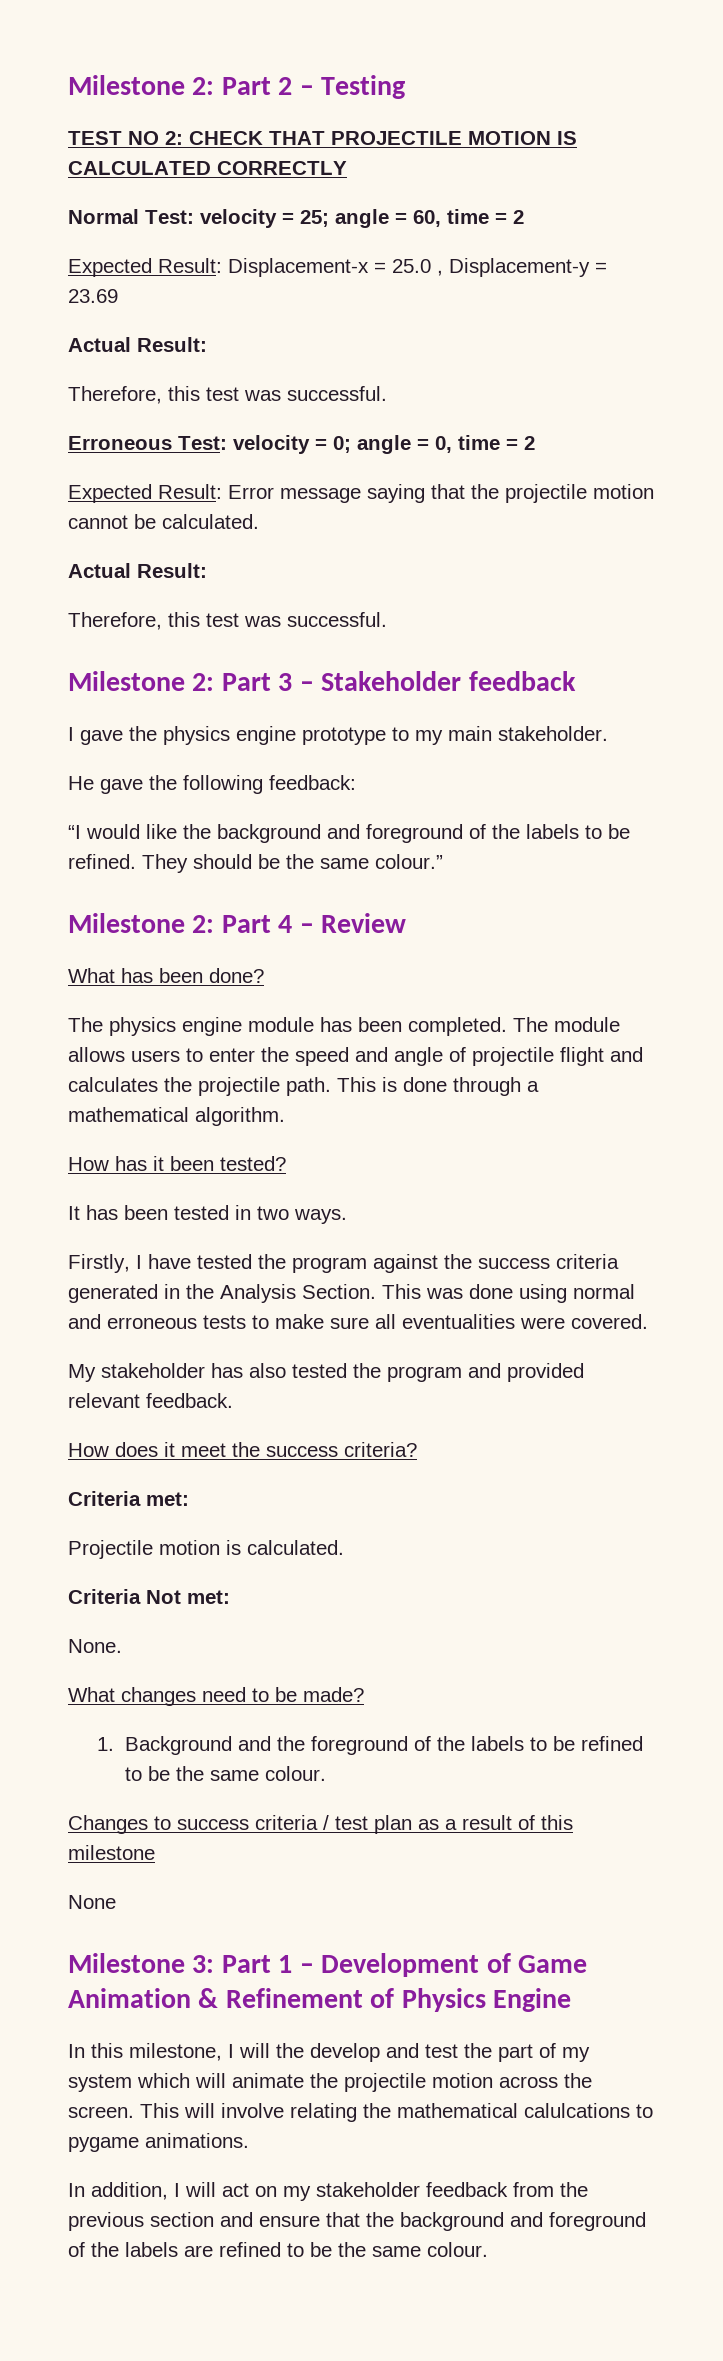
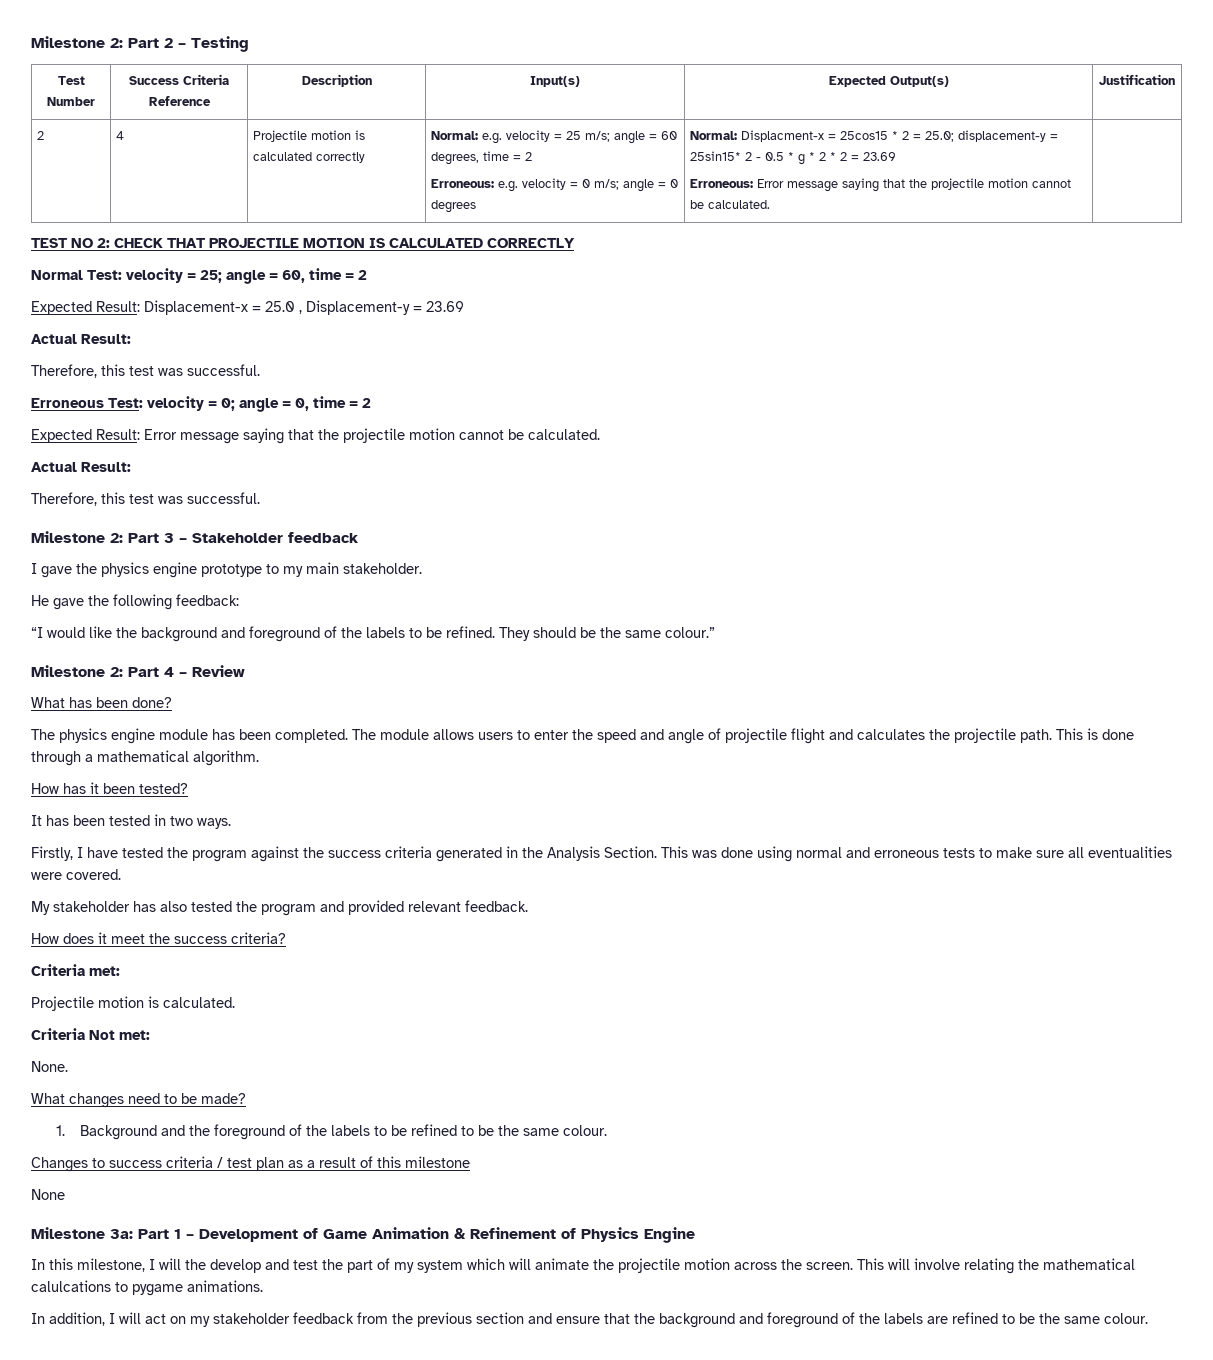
(406, 87) none -> [57,76,85,85] [47,97,95,106] [129,74,229,85] [148,96,211,106] [301,74,372,87] [530,76,580,87] [828,76,949,87] [1099,74,1175,85] [36,131,44,140] [115,131,124,140] [252,130,365,142] [252,152,365,163] [430,130,677,144] [430,151,532,165] [430,178,678,192] [430,200,476,213] [689,130,1058,142] [689,151,896,165] [689,178,1071,192] [689,200,770,209] // Test Number | Success Criteria Reference | Description | Input(s) | Expected Output(s) | Justification // 2 | 4 | Projectile motion is calculated correctly | Normal: e.g. velocity = 25 m/s; angle = 60 degrees, time = 2 // Erroneous: e.g. velocity = 0 m/s; angle = 0 degrees | Normal: Displacment-x = 25cos15 * 2 = 25.0; displacement-y = 25sin15* 2 - 0.5 * g * 2 * 2 = 23.69 // Erroneous: Error message saying that the projectile motion cannot be calculated. |
[192,1955,215,1973] 3: -> [110,1229,133,1239] 3a:

